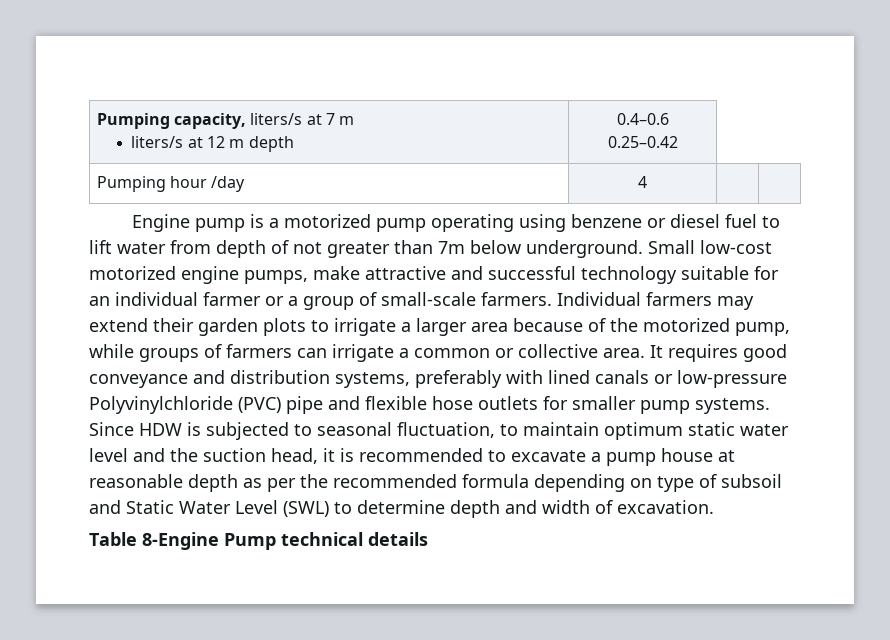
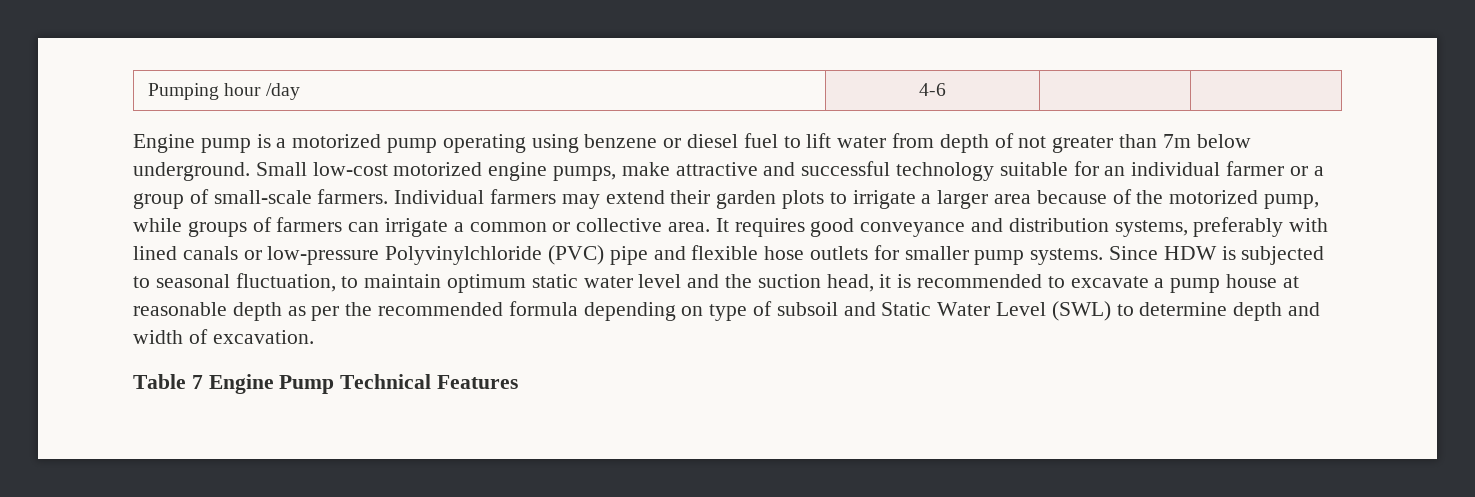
[96,113,355,129] [131,136,294,152] [616,113,669,125] [607,136,678,148] [96,176,166,192] Pumping capacity, liters/s at 7 m // liters/s at 12 m depth | 0.4–0.6 // 0.25–0.42 // Pumping -> [147,83,219,100] Pumping
[638,176,647,188] 4 -> [919,83,946,96] 4-6
[142,532,428,550] 8-Engine Pump technical details -> [191,374,519,394] 7 Engine Pump Technical Features

